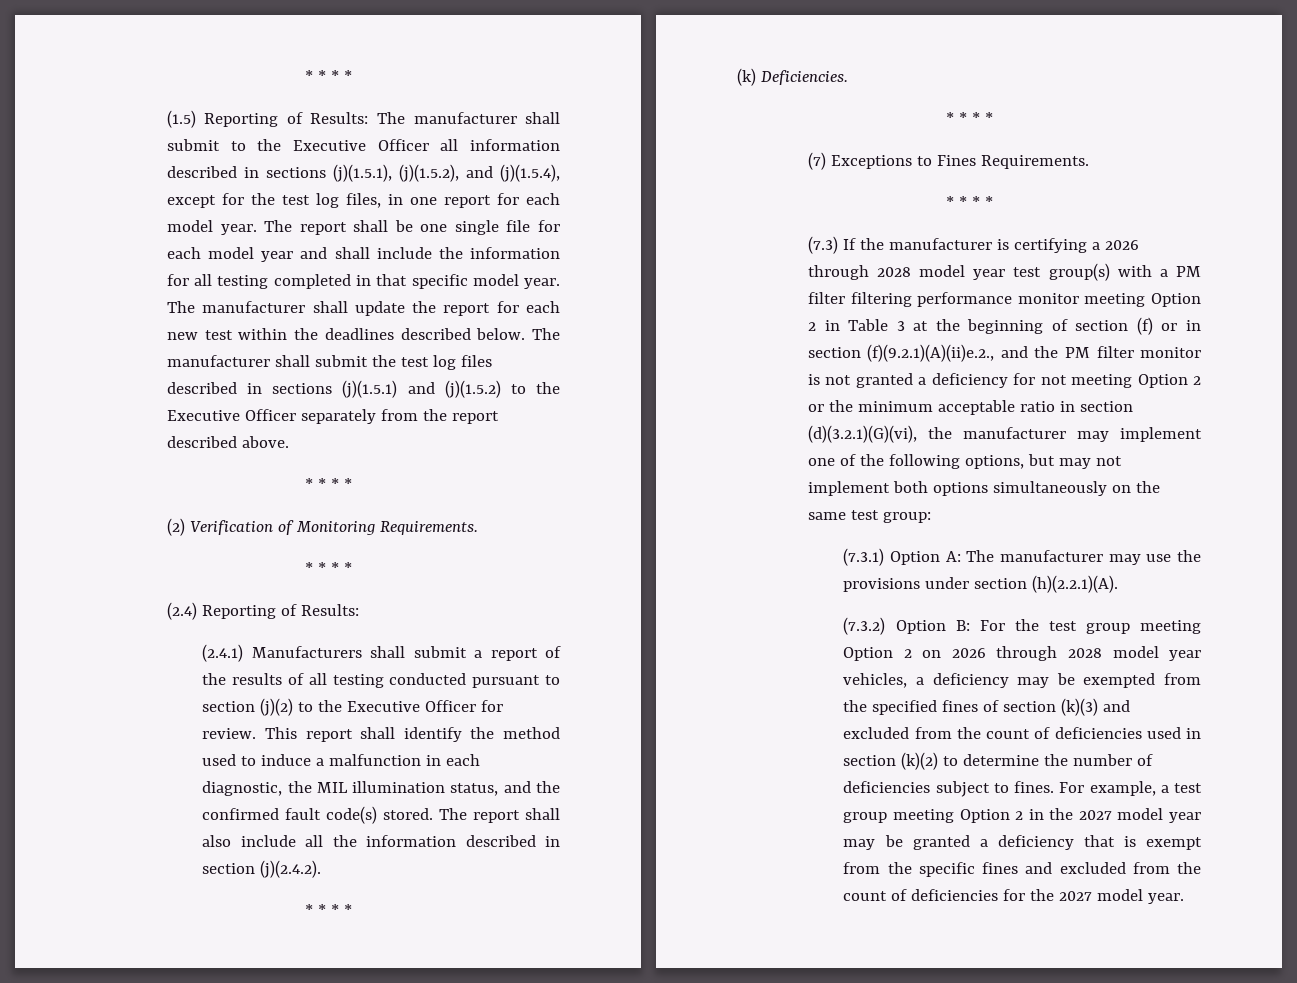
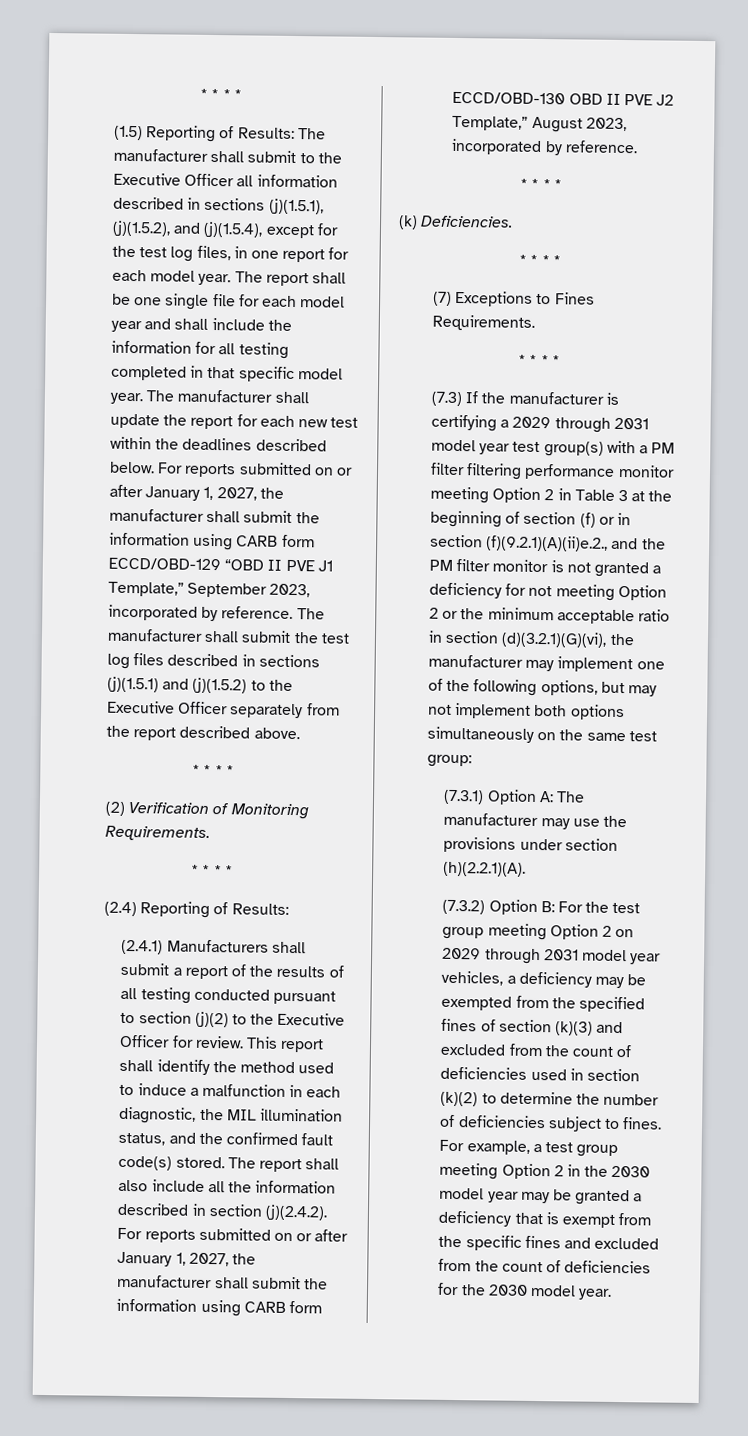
(526, 334) none -> [157,462,353,478] [108,484,284,501] [108,508,320,524] [108,532,315,551] [107,557,333,572] [107,581,311,598] [107,604,294,622] For reports submitted on or after January 1, 2027, the manufacturer shall submit the information using CARB form ECCD/OBD-129 “OBD II PVE J1 Template,” September 2023, incorporated by reference.
(322, 869) none -> [117,1227,349,1243] [117,1251,257,1267] [117,1274,329,1290] [116,1298,323,1317] [452,91,675,106] [452,115,627,133] [451,138,638,156] For reports submitted on or after January 1, 2027, the manufacturer shall submit the information using CARB form ECCD/OBD-130 OBD II PVE J2 Template,” August 2023, incorporated by reference.
[1104,240,1139,250] [807,265,912,280] 2026 through 2028 -> [512,416,649,433] 2029 through 2031
[951,646,1102,661] 2026 through 2028 -> [442,947,579,965] 2029 through 2031
[1078,810,1112,820] 2027 -> [611,1165,651,1178] 2030
[1059,891,1093,901] 2027 -> [487,1284,528,1296] 2030

